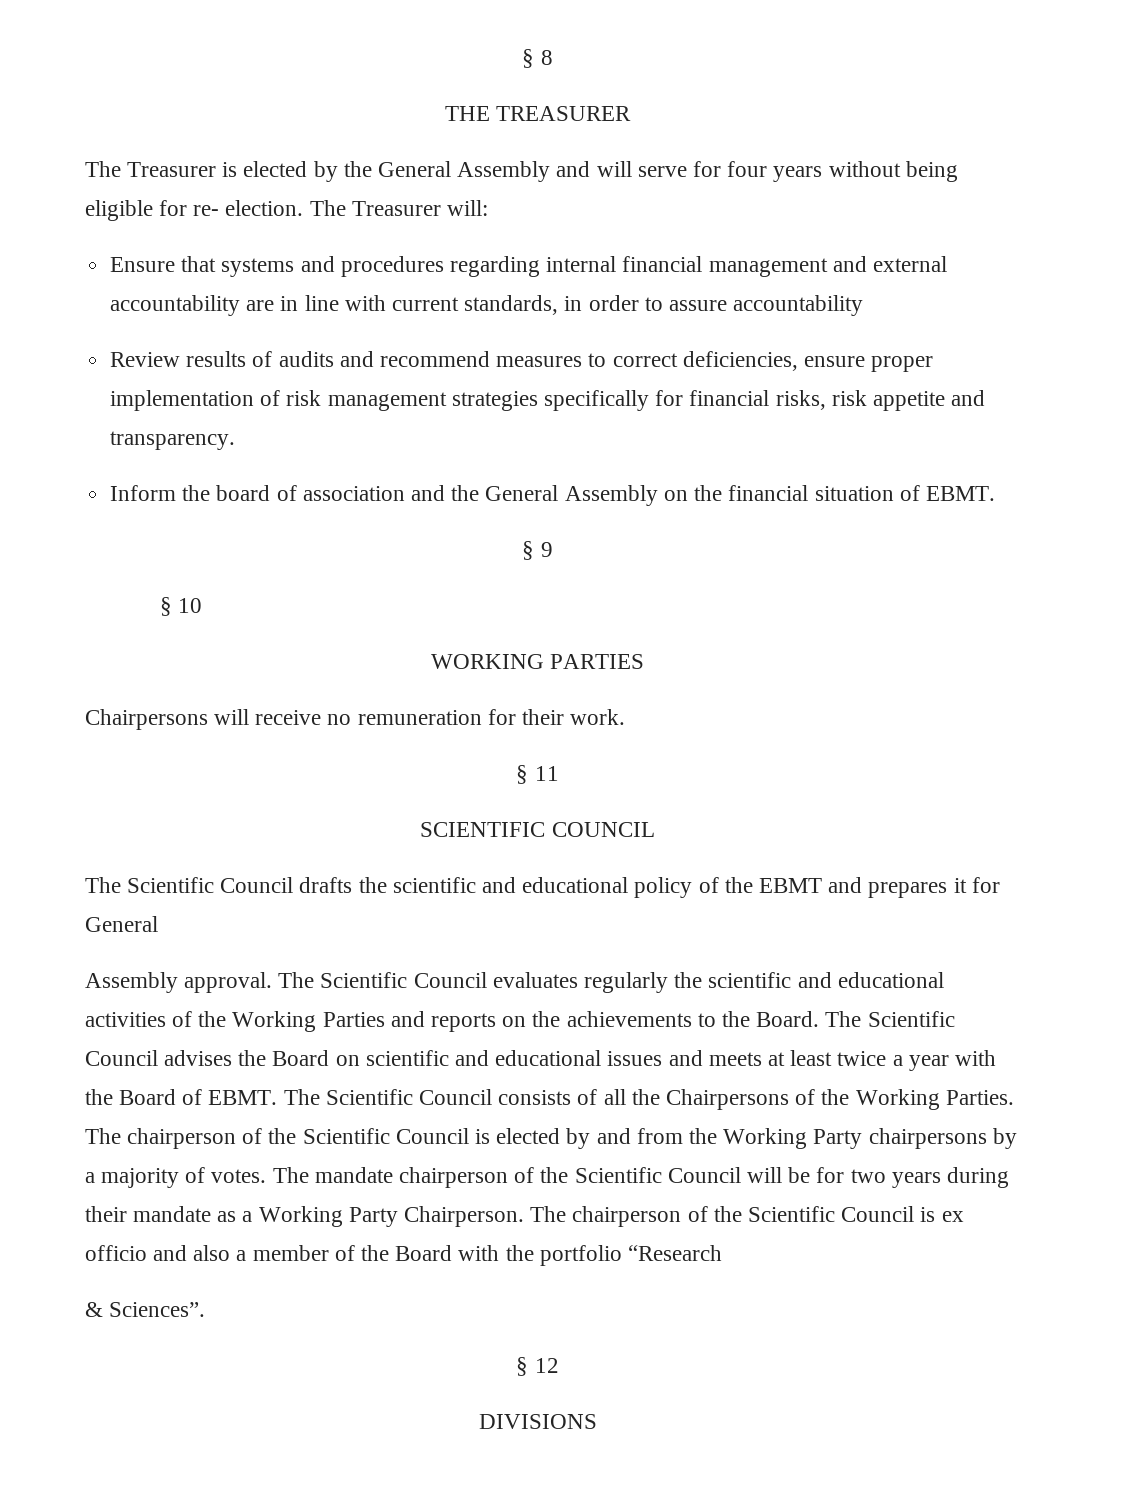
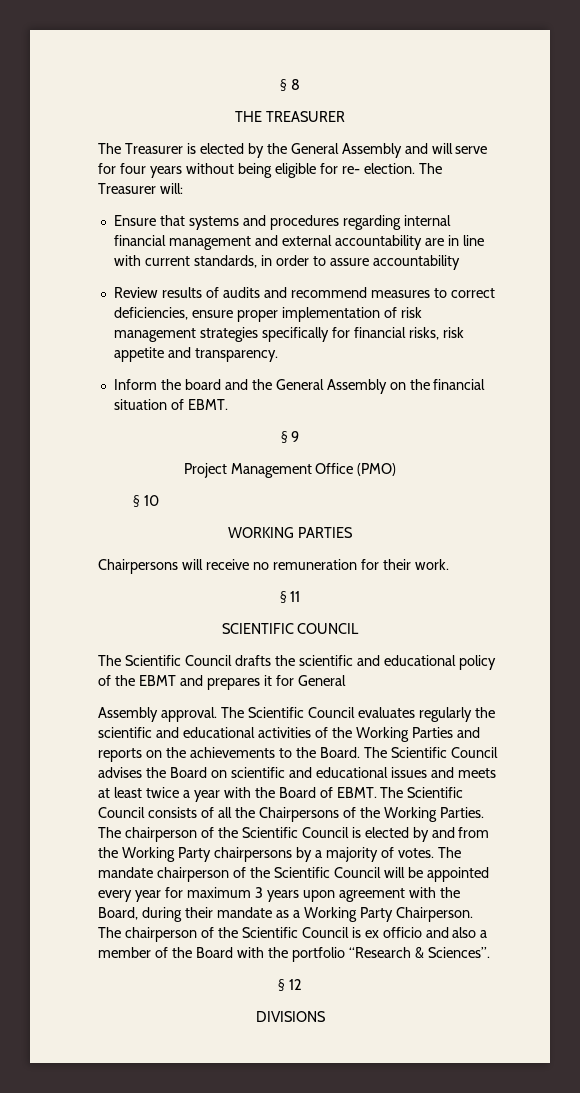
[276,485,405,501] of association -> (222, 384) none
(553, 549) none -> [183,463,397,478] // Project Management Office (PMO)
[816,1167,941,1188] for two years -> [426,867,489,882] [98,887,460,902] [98,907,139,920] appointed every year for maximum 3 years upon agreement with the Board,
(723, 1253) // -> (411, 952) none

